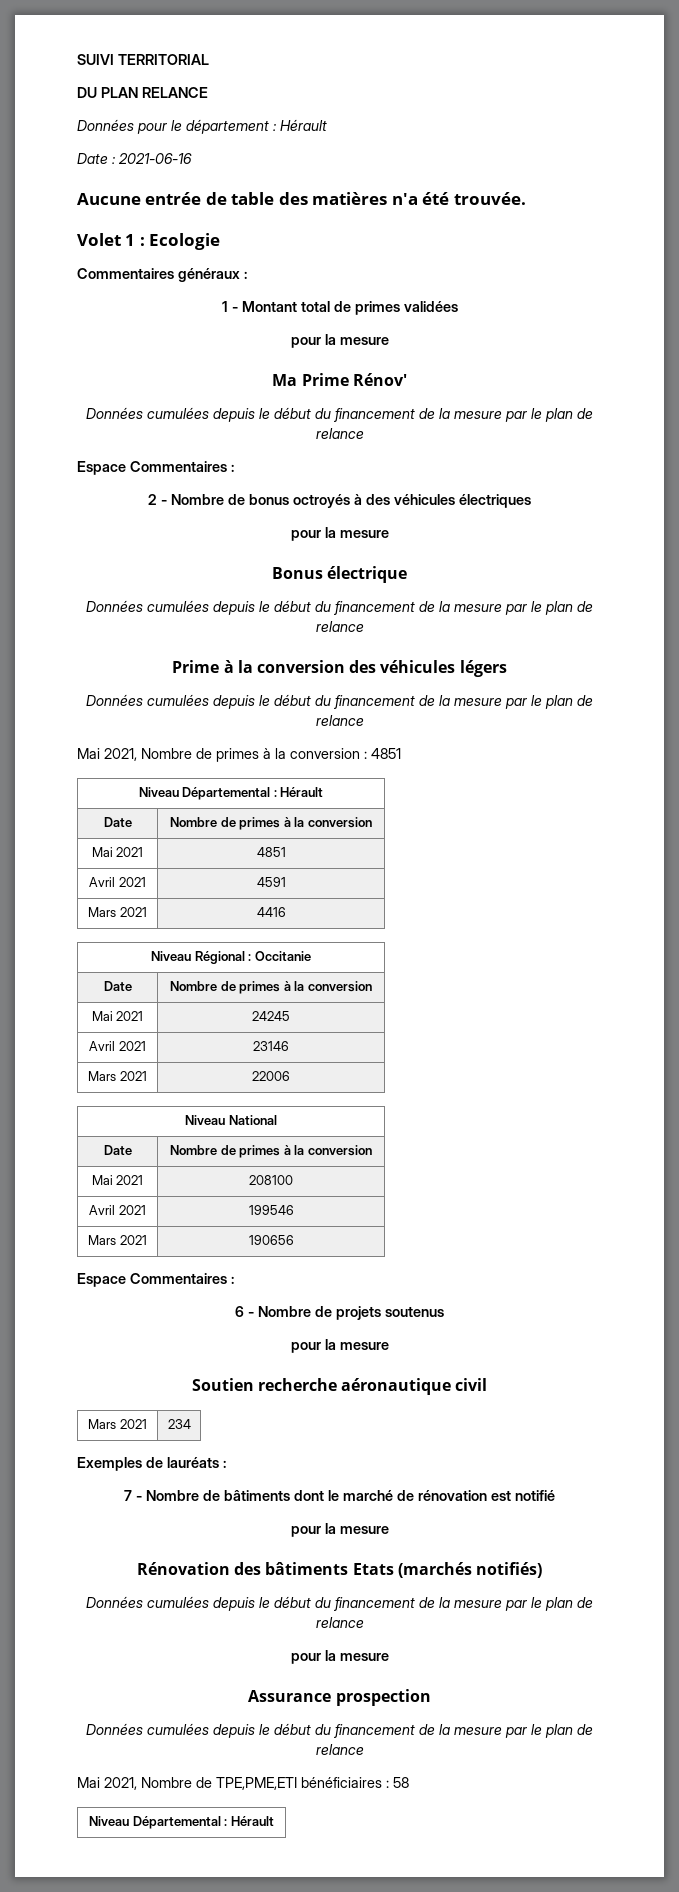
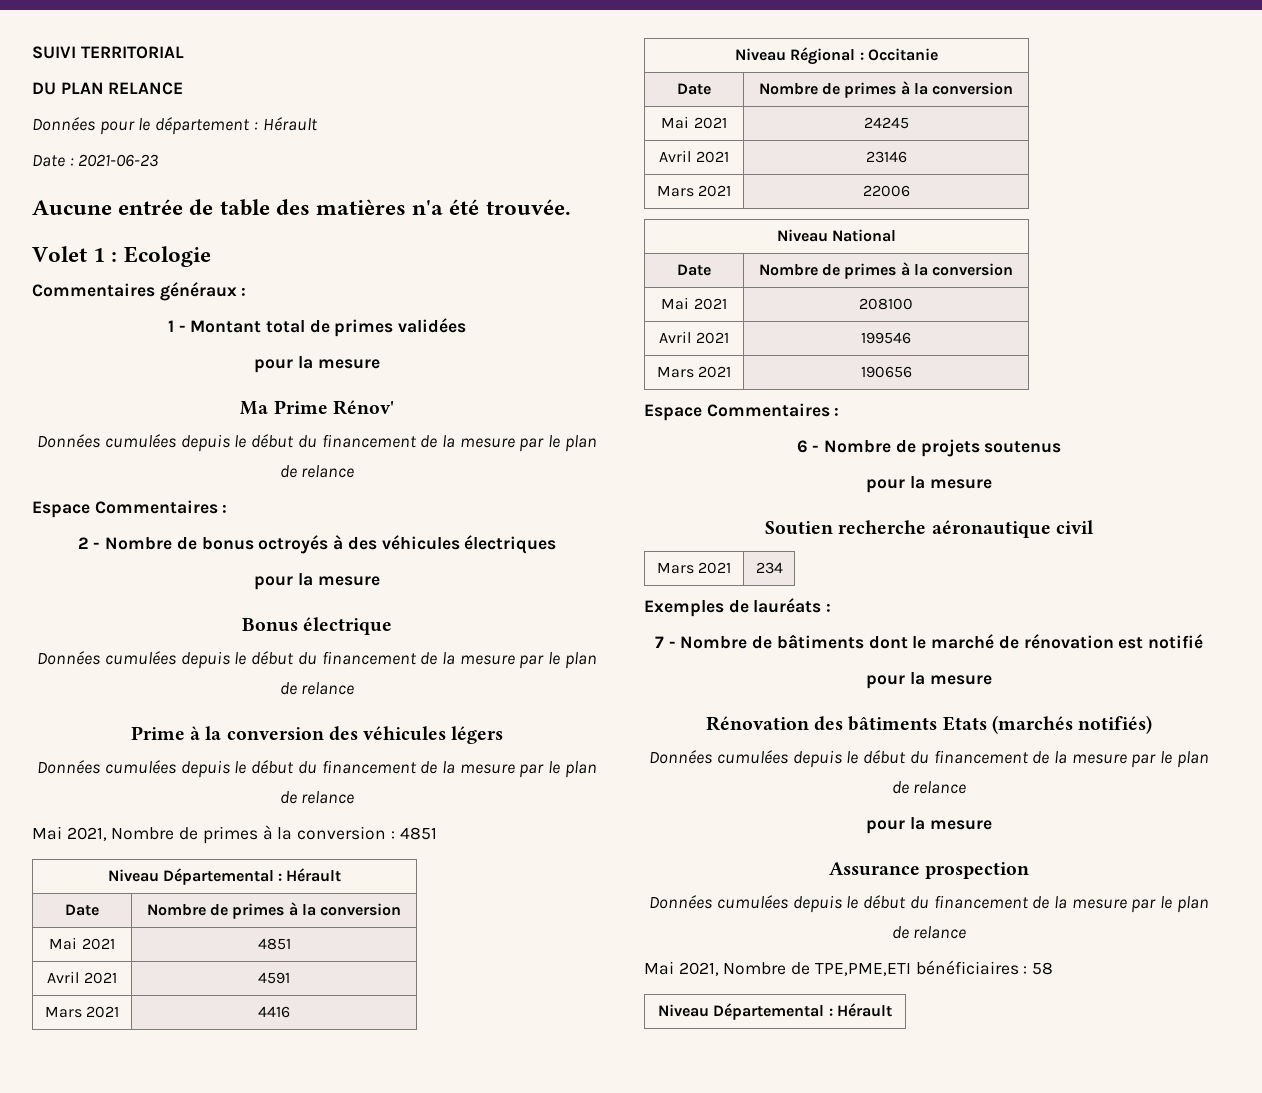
[118,153,192,164] 2021-06-16 -> [78,154,159,167] 2021-06-23

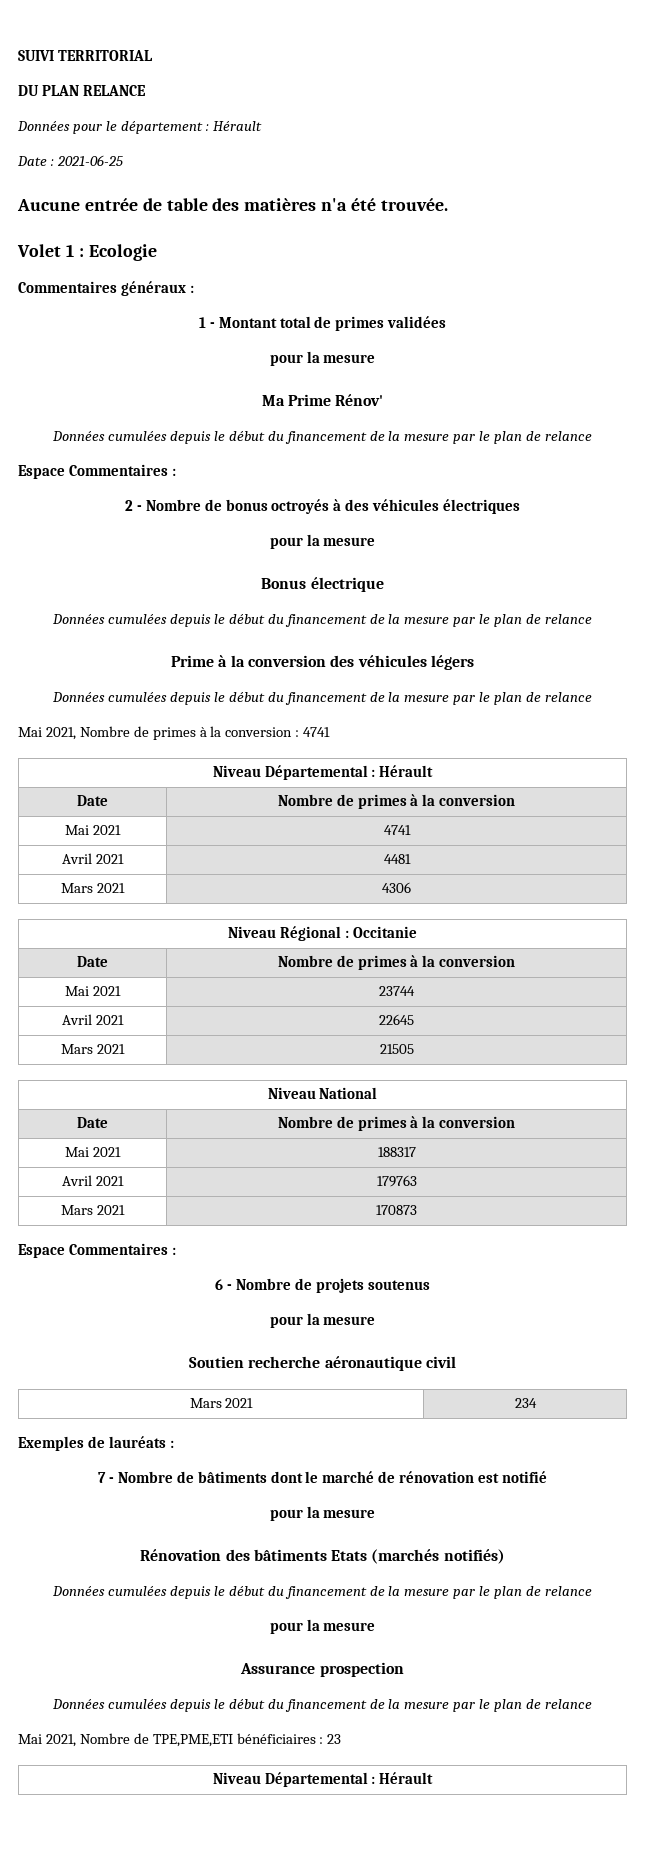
[78,154,159,167] 2021-06-23 -> [56,155,123,166] 2021-06-25
[399,827,437,840] 4851 -> [303,727,331,737] 4741
[257,938,291,950] [47,971,117,984] [258,972,290,984] [44,1006,120,1018] [258,1006,290,1018] 4851 // Avril 2021 | 4591 // Mars 2021 | 4416 -> [383,825,411,835] [62,853,124,864] [383,854,411,864] [61,883,125,893] [382,882,411,893] 4741 // Avril 2021 | 4481 // Mars 2021 | 4306
[863,117,909,129] [659,150,729,163] [865,151,907,163] [656,185,732,197] [862,185,910,197] 24245 // Avril 2021 | 23146 // Mars 2021 | 22006 -> [379,986,415,996] [62,1014,124,1025] [379,1014,414,1025] [61,1044,125,1054] [379,1044,414,1054] 23744 // Avril 2021 | 22645 // Mars 2021 | 21505
[859,298,913,310] [659,331,729,344] [861,332,911,344] [656,366,732,378] [860,366,912,378] 208100 // Avril 2021 | 199546 // Mars 2021 | 190656 -> [377,1147,416,1157] [62,1175,124,1186] [376,1175,417,1187] [61,1205,125,1215] [376,1205,417,1215] 188317 // Avril 2021 | 179763 // Mars 2021 | 170873
[1032,962,1054,975] 58 -> [327,1734,342,1744] 23

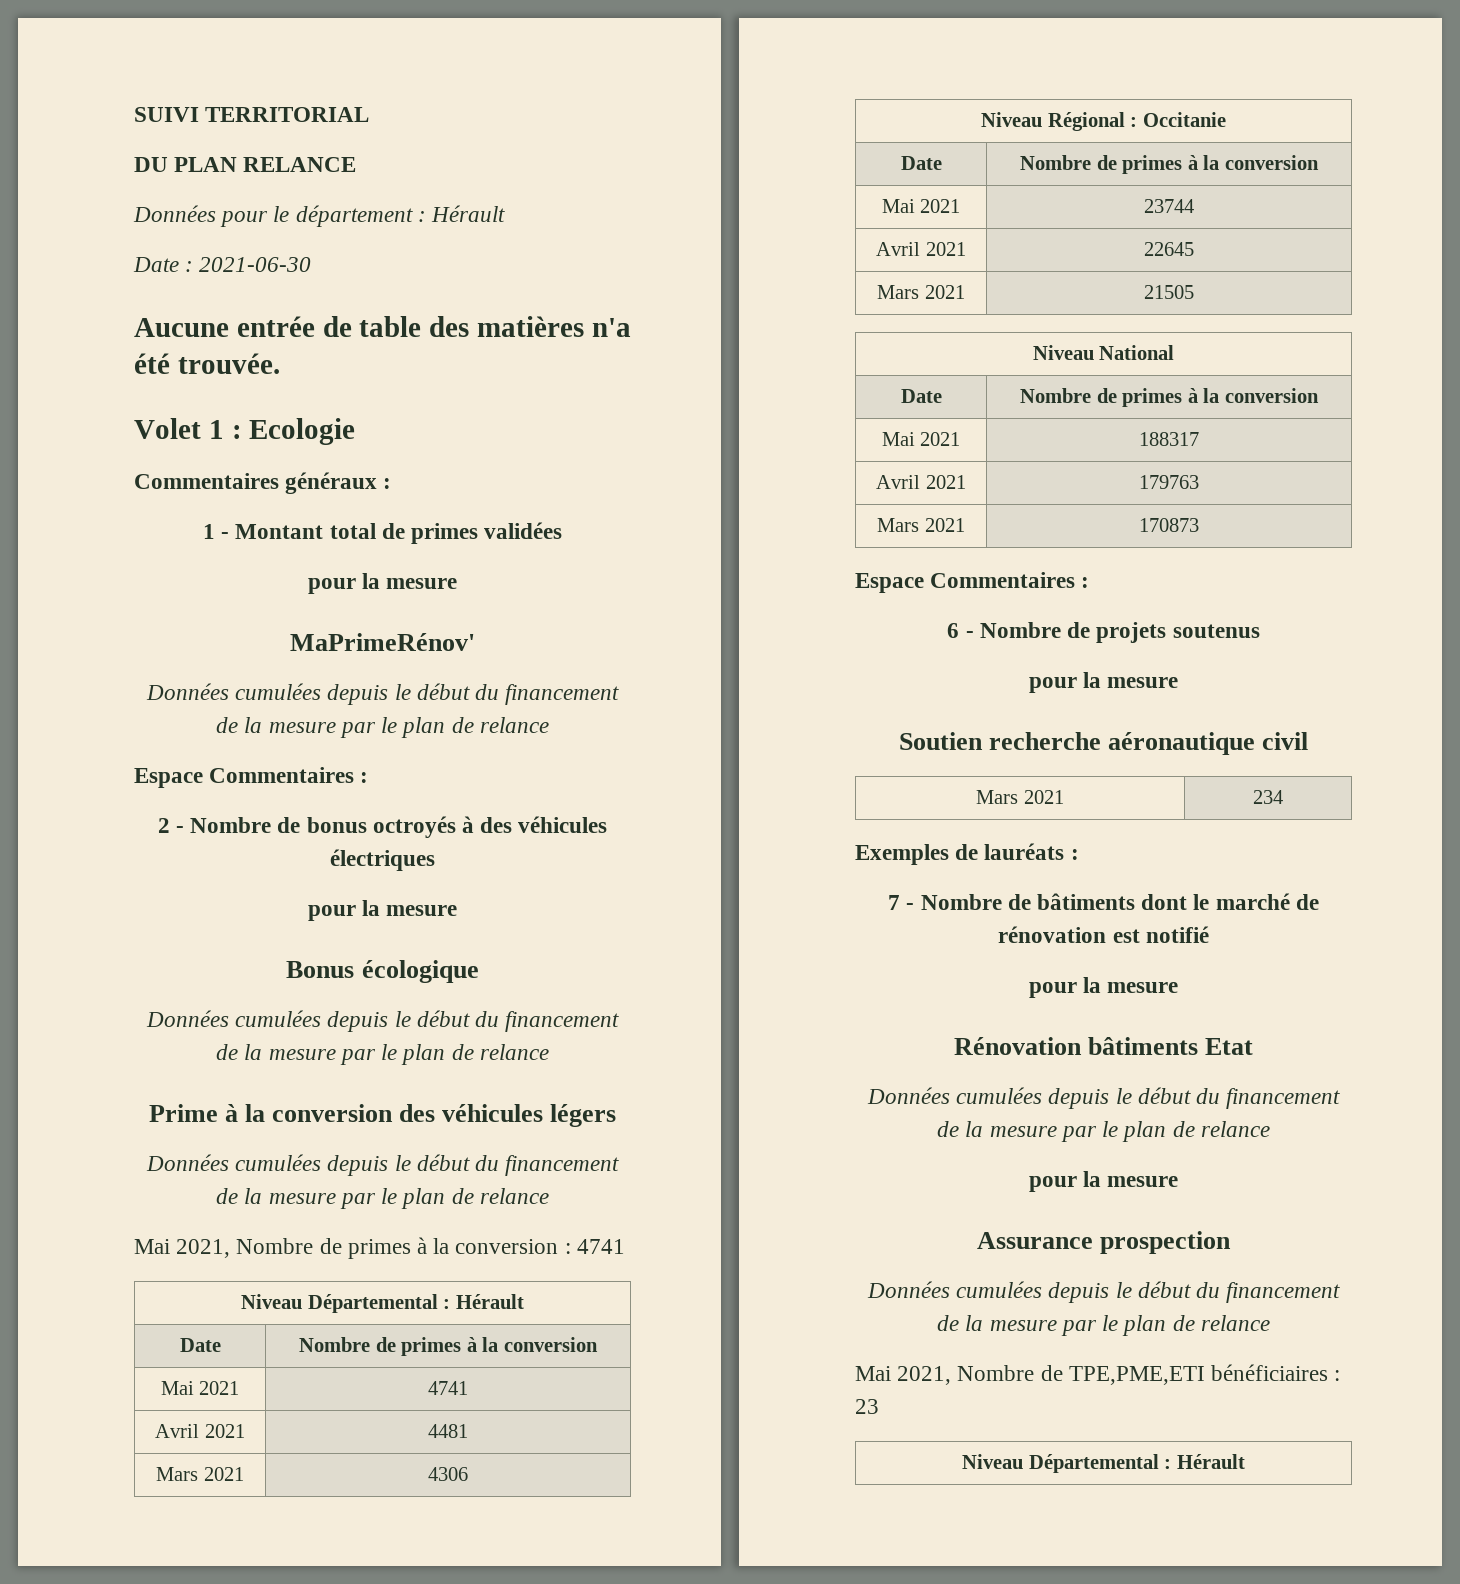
[56,155,123,166] 2021-06-25 -> [199,257,312,272] 2021-06-30
[261,394,384,406] Ma Prime Rénov' -> [290,633,475,651] MaPrimeRénov'
[310,577,384,592] électrique -> [361,960,479,983] écologique
[225,1549,505,1564] des bâtiments Etats (marchés notifiés) -> [1088,1037,1254,1055] bâtiments Etat

